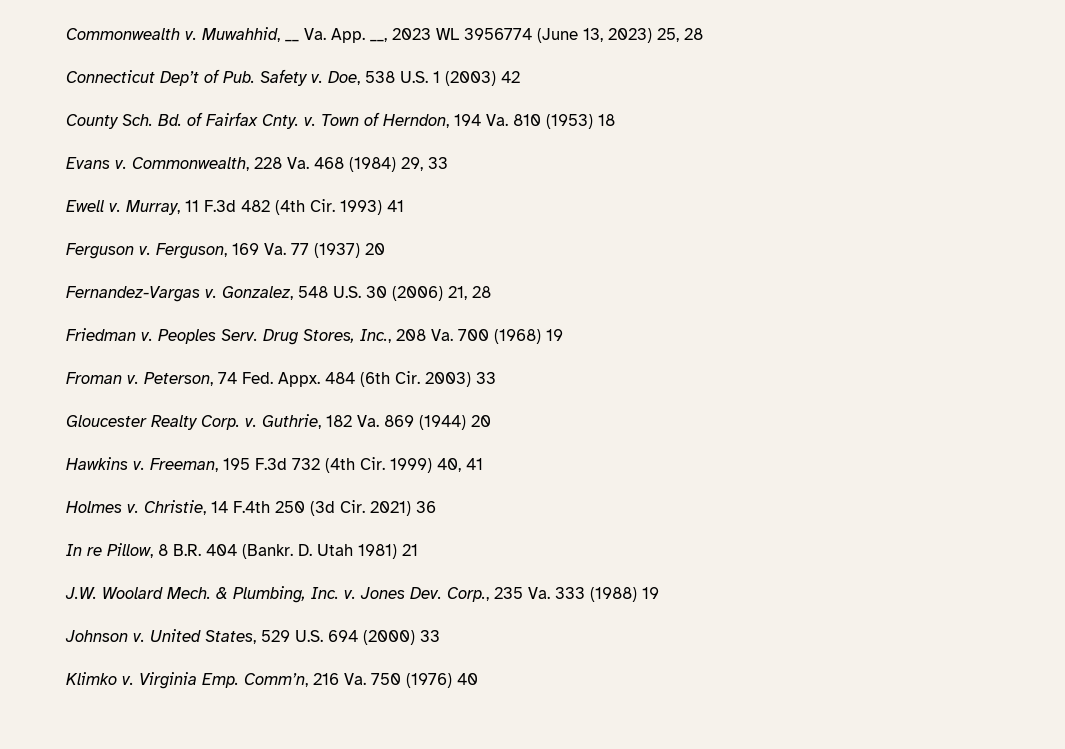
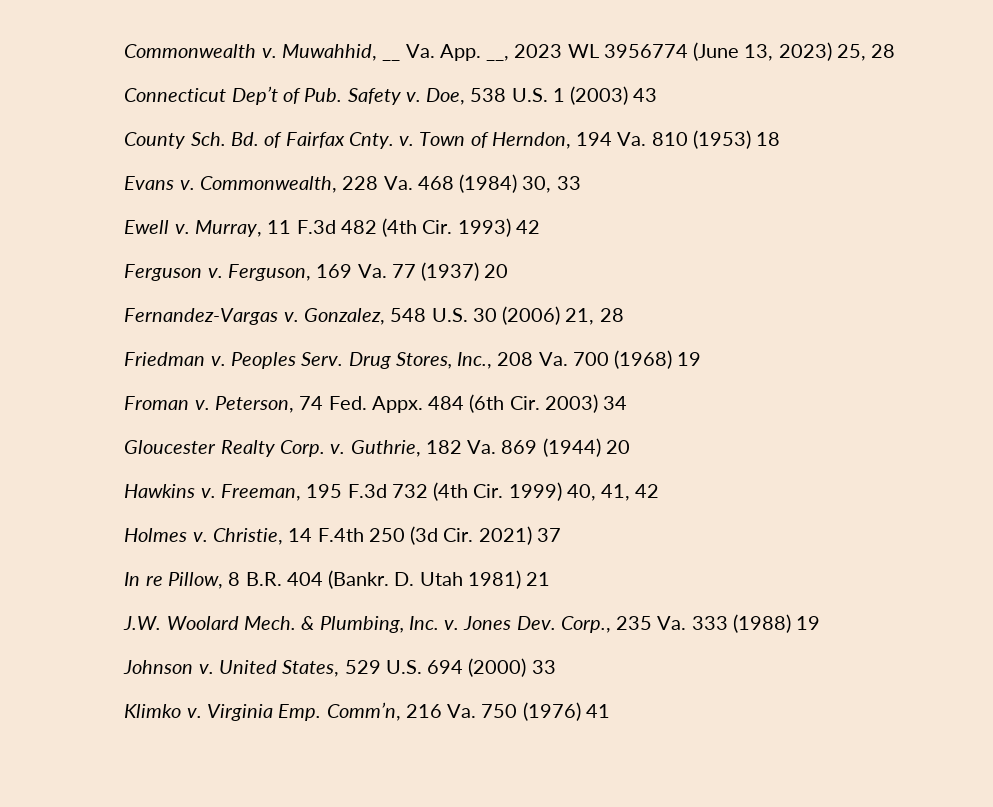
[500,71,520,83] 42 -> [633,88,658,102] 43
[400,157,423,171] 29, -> [522,176,552,193] 30,
[386,200,404,212] 41 -> [515,220,540,234] 42
[475,372,496,384] 33 -> [603,396,628,410] 34
[465,458,483,470] 41 -> [601,484,660,501] 41, 42
[415,501,436,513] 36 -> [536,528,561,542] 37
[456,673,478,685] 40 -> [585,704,610,718] 41

